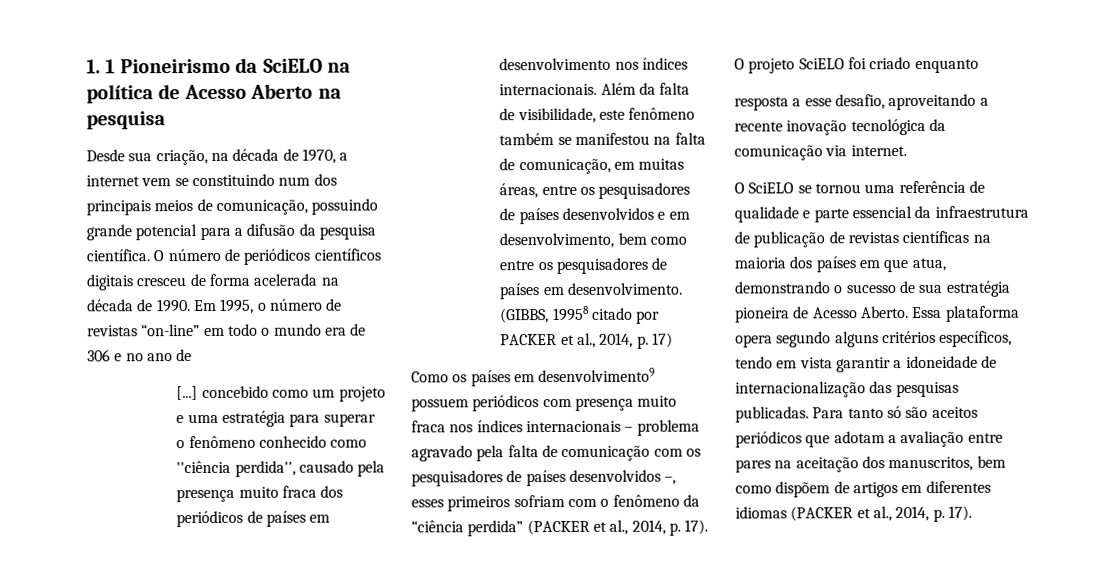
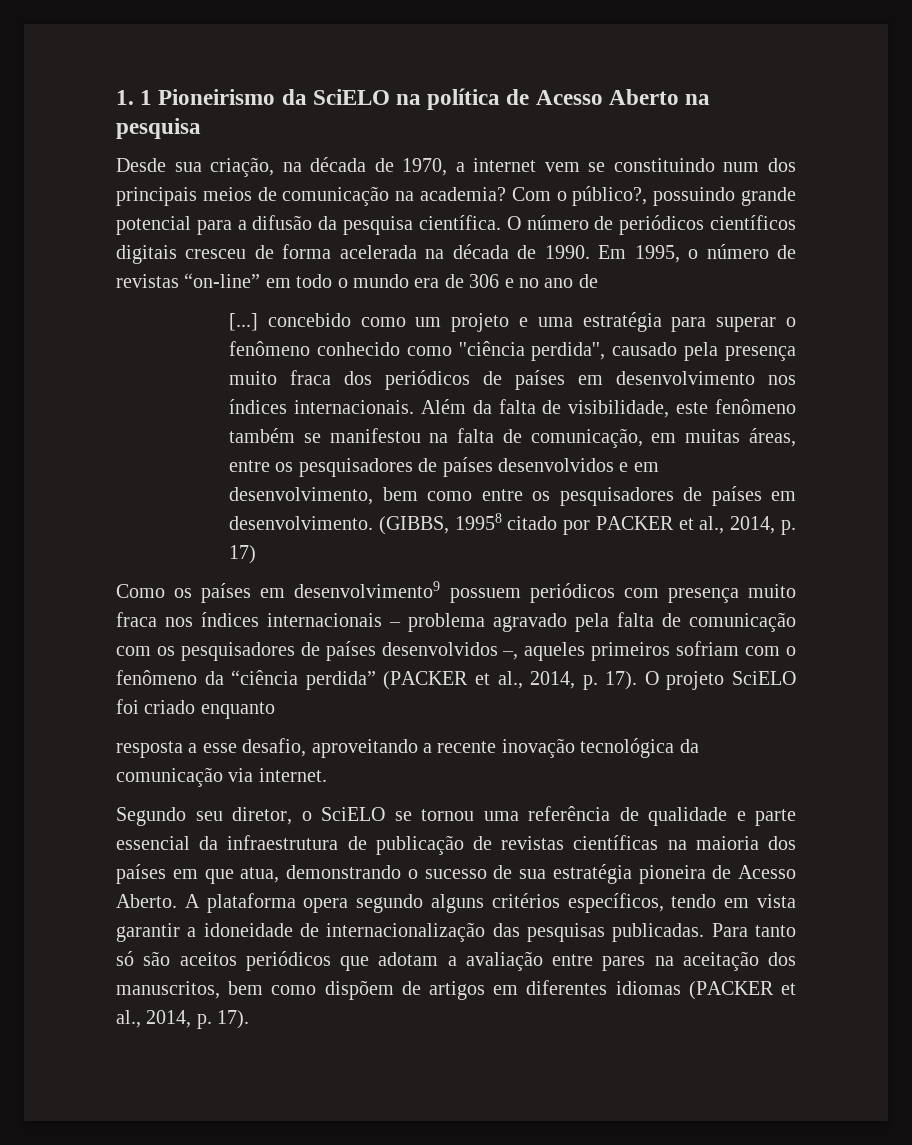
[215,199,308,215] comunicação, -> [282,186,648,206] comunicação na academia? Com o público?,
[411,499,444,508] esses -> [524,642,586,661] aqueles
[734,182,745,194] O -> [116,807,312,826] Segundo seu diretor, o
[912,306,943,319] Essa -> [184,894,200,908] A

